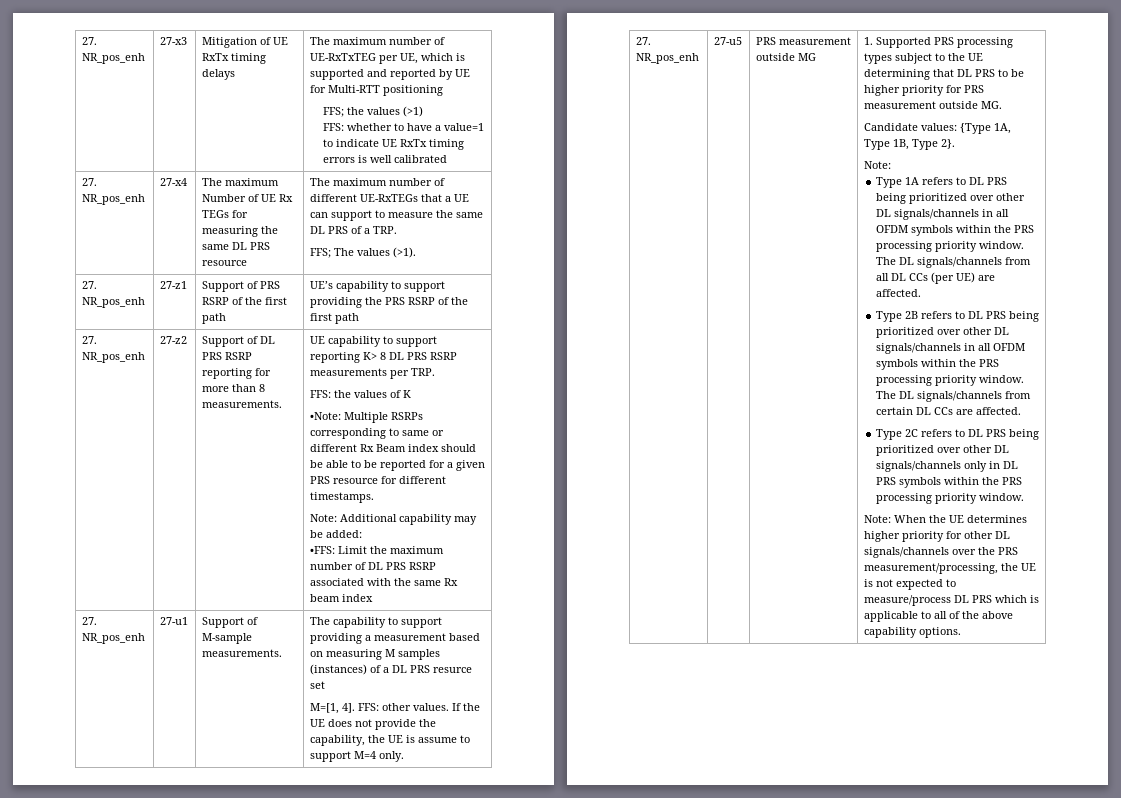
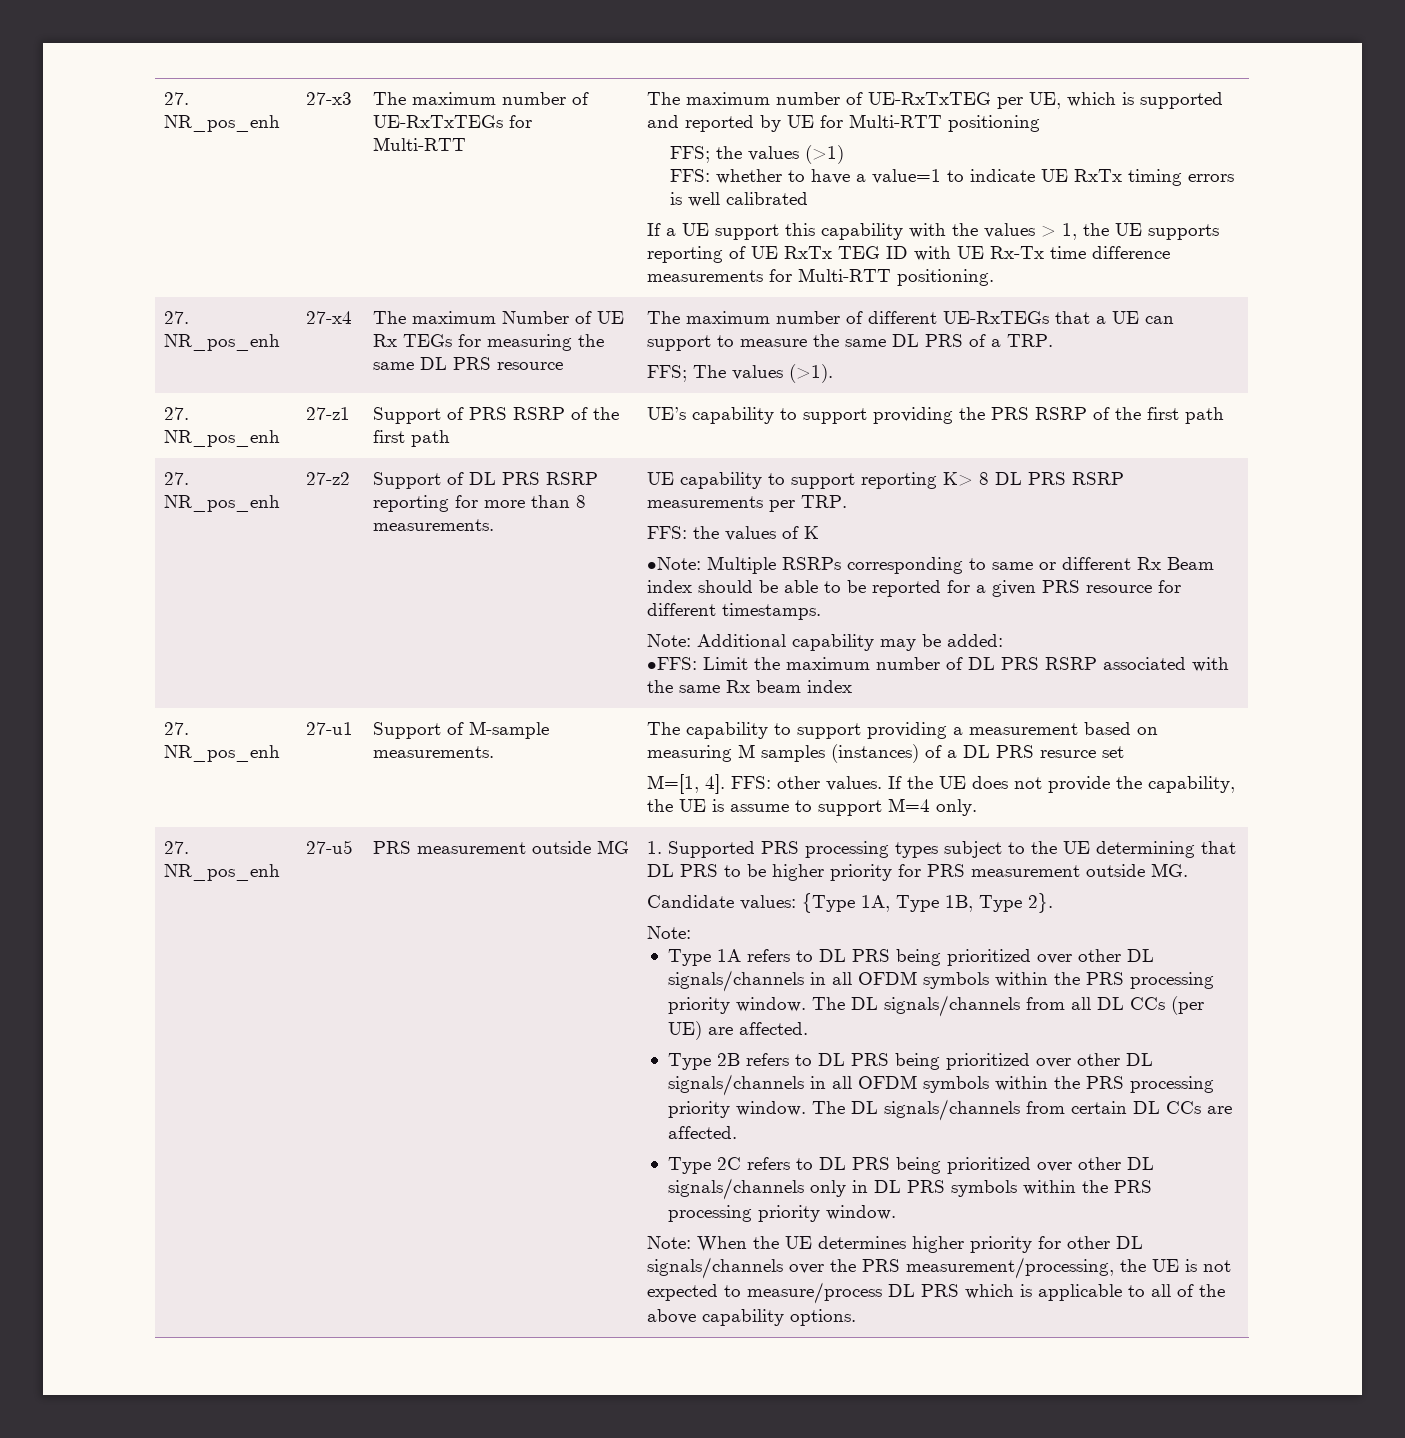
[201,37,288,48] [201,53,266,64] [201,69,235,80] Mitigation of UE RxTx timing delays -> [373,92,590,105] [373,115,533,128] [373,137,467,151] The maximum number of UE-RxTxTEGs for Multi-RTT
(447, 159) none -> [647,223,1220,240] [647,246,1171,263] [647,268,995,286] // If a UE support this capability with the values > 1, the UE supports reporting of UE RxTx TEG ID with UE Rx-Tx time difference measurements for Multi-RTT positioning.

